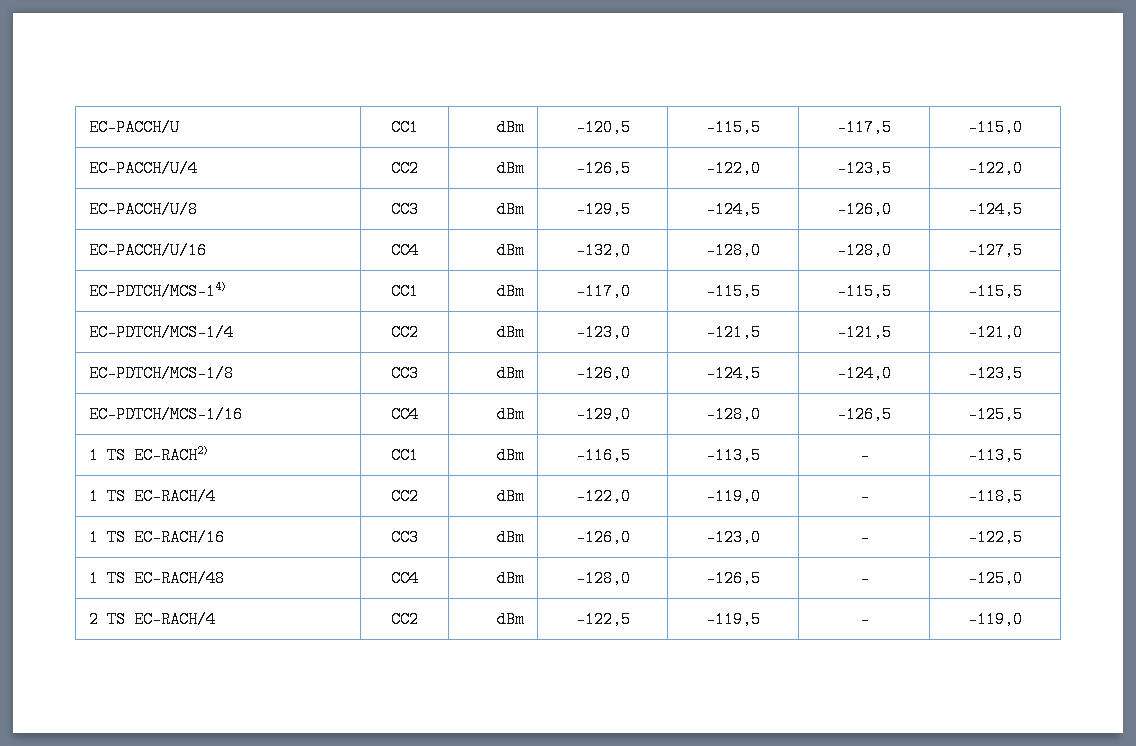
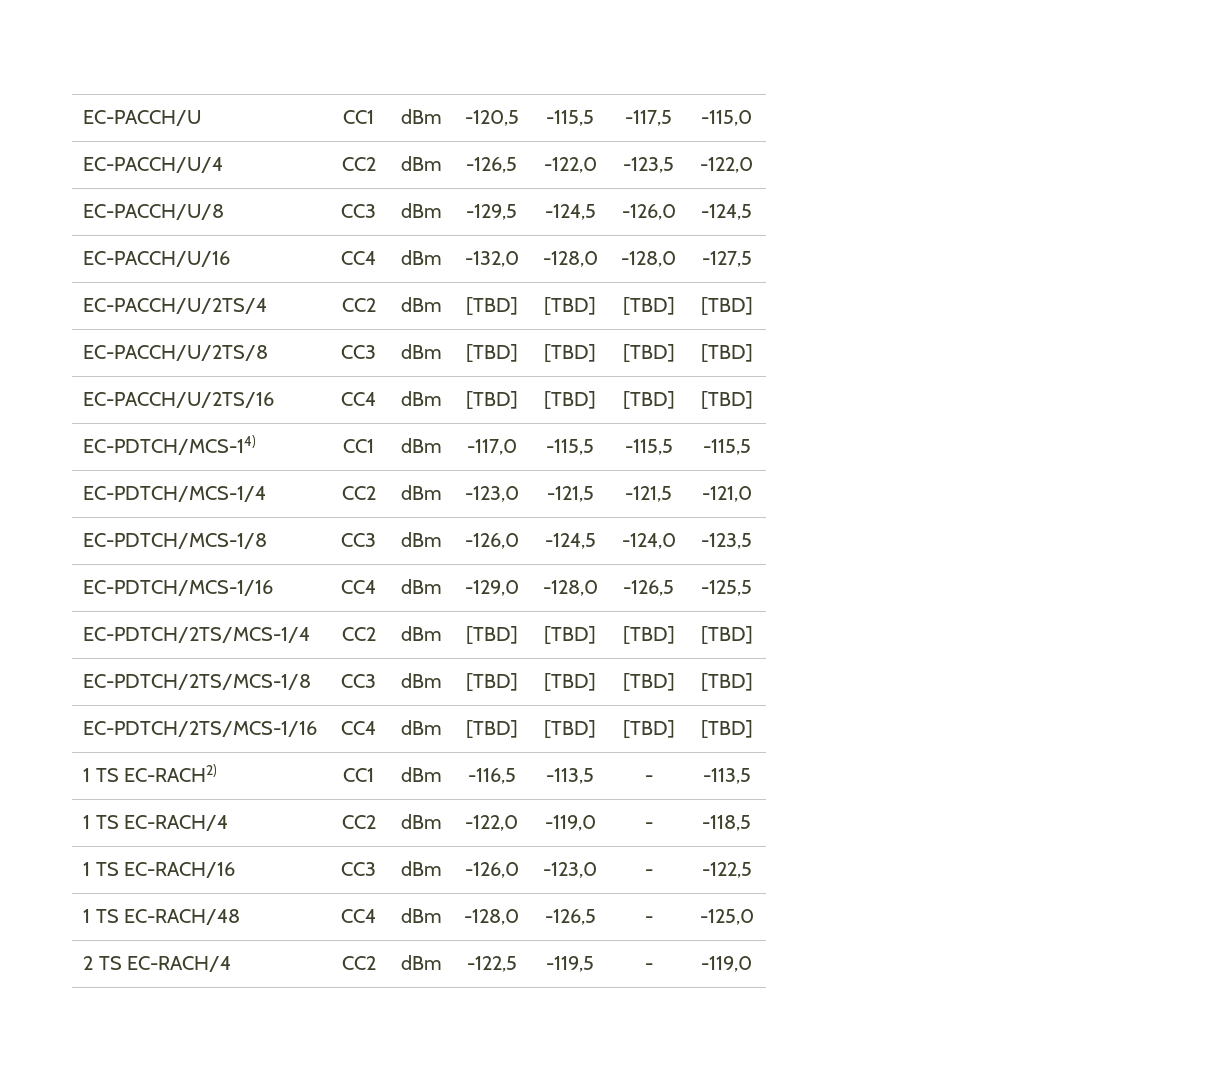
(1023, 250) none -> [83,298,268,314] [341,298,376,312] [400,297,442,312] [465,297,518,315] [544,297,597,315] [622,297,675,315] [700,297,753,315] [83,345,269,361] [341,345,376,359] [400,344,442,359] [465,344,518,362] [544,344,597,362] [622,344,675,362] [700,344,753,362] [83,392,275,408] [341,392,377,406] [400,391,442,406] [465,391,518,409] [544,391,597,409] [622,391,675,409] [700,391,753,409] // EC-PACCH/U/2TS/4 | CC2 | dBm | [TBD] | [TBD] | [TBD] | [TBD] // EC-PACCH/U/2TS/8 | CC3 | dBm | [TBD] | [TBD] | [TBD] | [TBD] // EC-PACCH/U/2TS/16 | CC4 | dBm | [TBD] | [TBD] | [TBD] | [TBD]
(1023, 414) none -> [83,627,311,643] [341,627,376,641] [400,626,442,641] [465,626,518,644] [544,626,597,644] [622,626,675,644] [700,626,753,644] [83,674,312,690] [341,674,376,688] [400,673,442,688] [465,673,518,691] [544,673,597,691] [622,673,675,691] [700,673,753,691] [83,721,318,737] [341,721,377,735] [400,720,442,735] [465,720,518,738] [544,720,597,738] [622,720,675,738] [700,720,753,738] // EC-PDTCH/2TS/MCS-1/4 | CC2 | dBm | [TBD] | [TBD] | [TBD] | [TBD] // EC-PDTCH/2TS/MCS-1/8 | CC3 | dBm | [TBD] | [TBD] | [TBD] | [TBD] // EC-PDTCH/2TS/MCS-1/16 | CC4 | dBm | [TBD] | [TBD] | [TBD] | [TBD]

